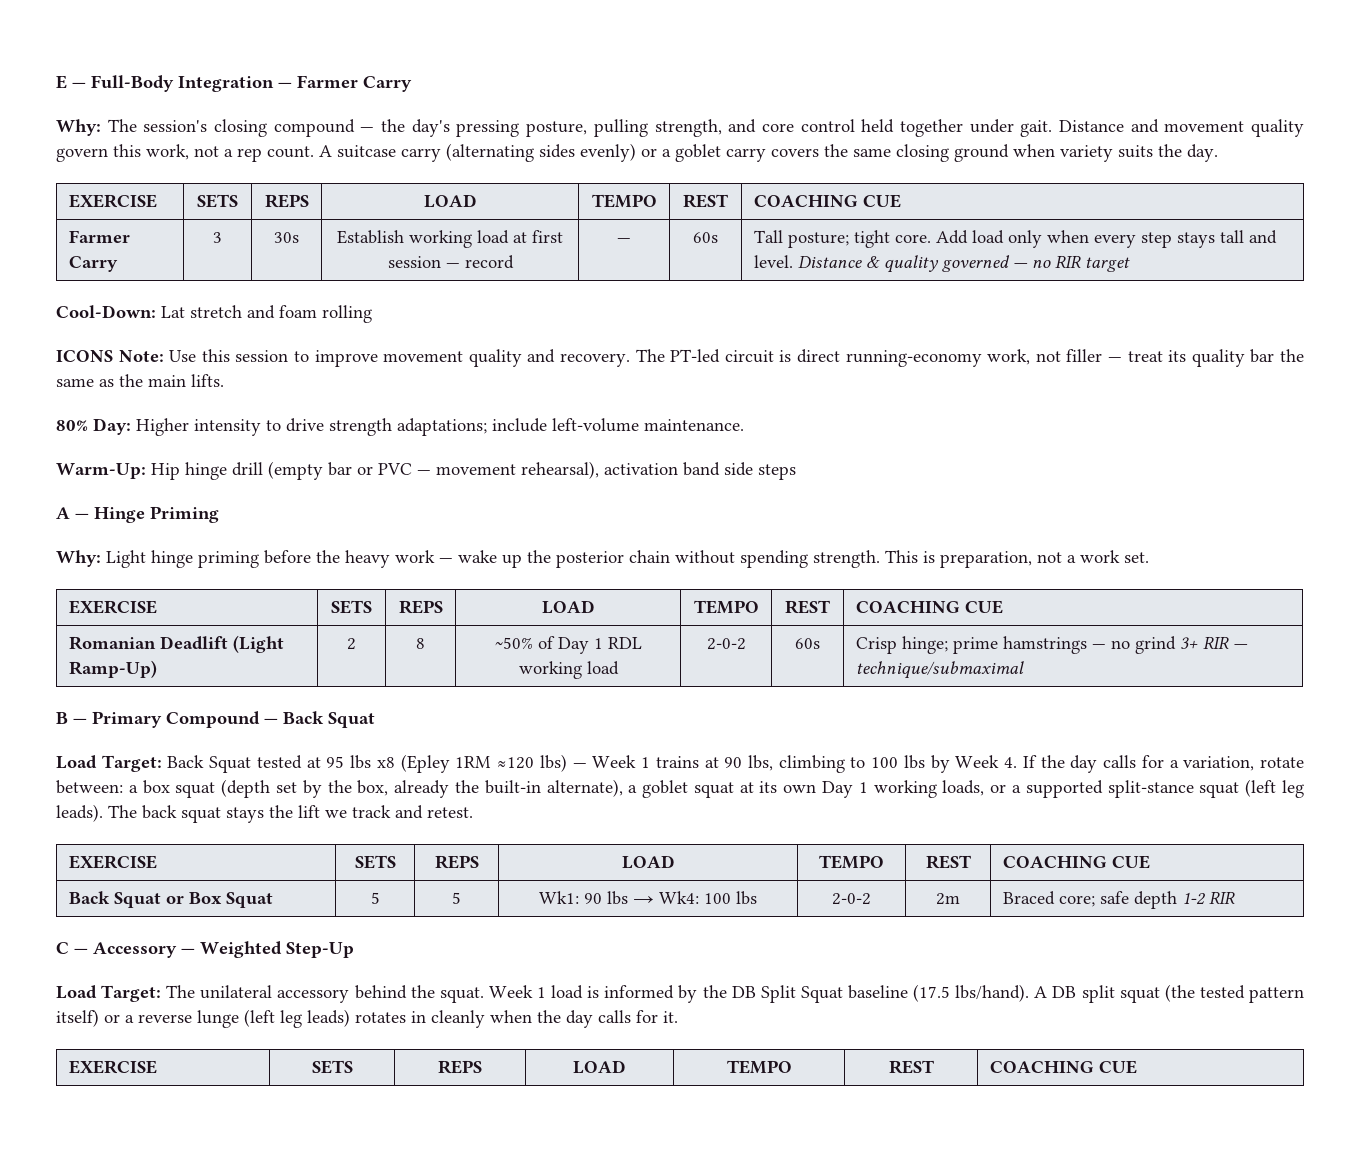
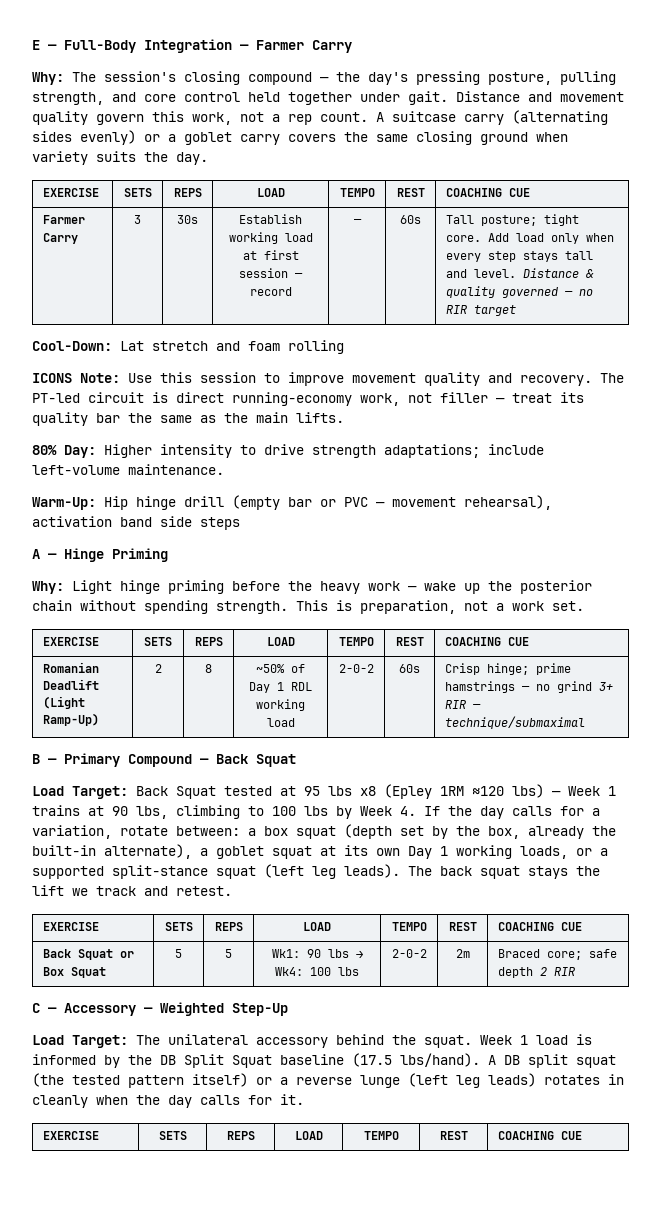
[1181,892,1206,905] 1-2 -> [539,967,547,976] 2

